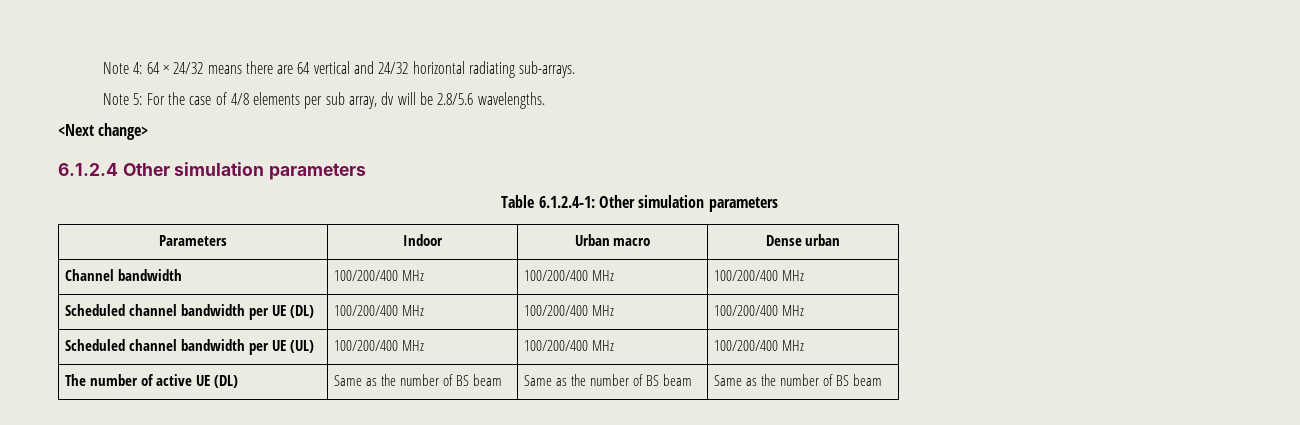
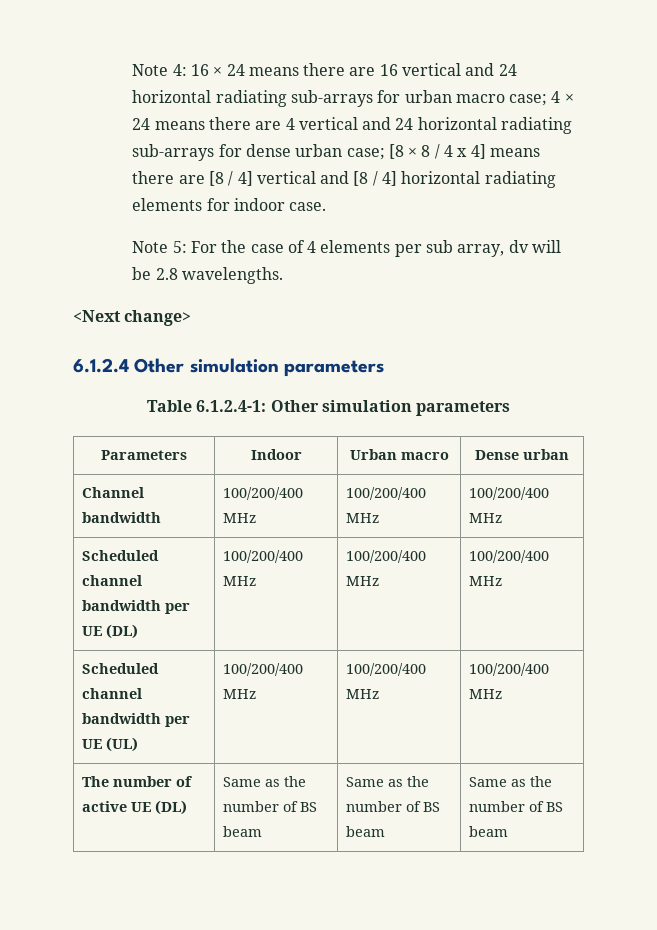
[146,61,576,78] 64 × 24/32 means there are 64 vertical and 24/32 horizontal radiating sub-arrays. -> [190,63,517,76] [132,90,574,107] [132,117,573,134] [132,144,541,161] [132,171,556,188] [132,198,327,211] 16 × 24 means there are 16 vertical and 24 horizontal radiating sub-arrays for urban macro case; 4 × 24 means there are 4 vertical and 24 horizontal radiating sub-arrays for dense urban case; [8 × 8 / 4 x 4] means there are [8 / 4] vertical and [8 / 4] horizontal radiating elements for indoor case.
[230,93,249,105] 4/8 -> [307,241,317,253] 4
[437,93,474,105] 2.8/5.6 -> [155,268,178,280] 2.8

